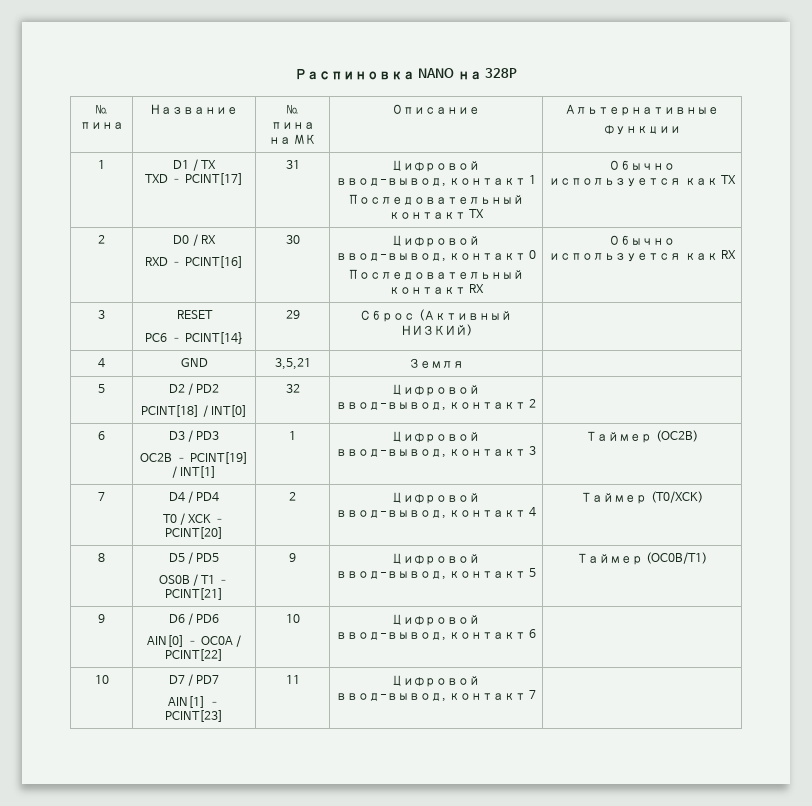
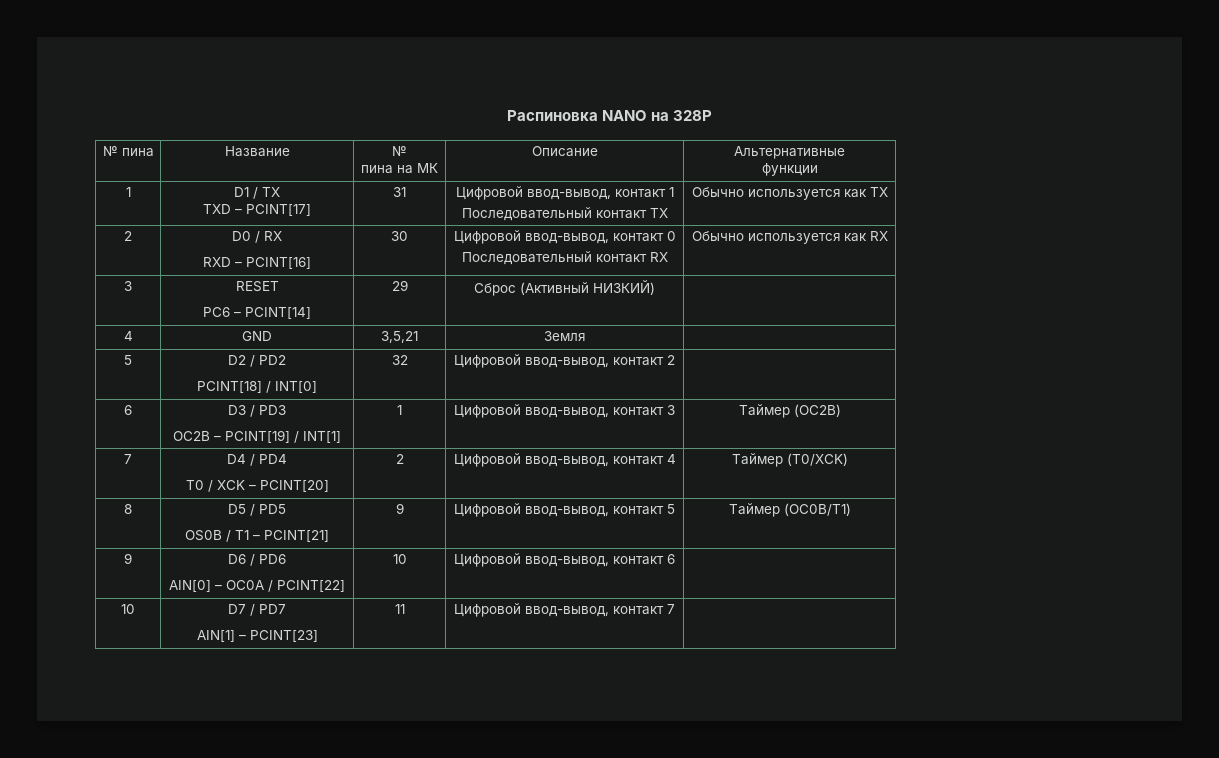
[184,332,243,344] PCINT[14} -> [245,307,311,319] PCINT[14]

